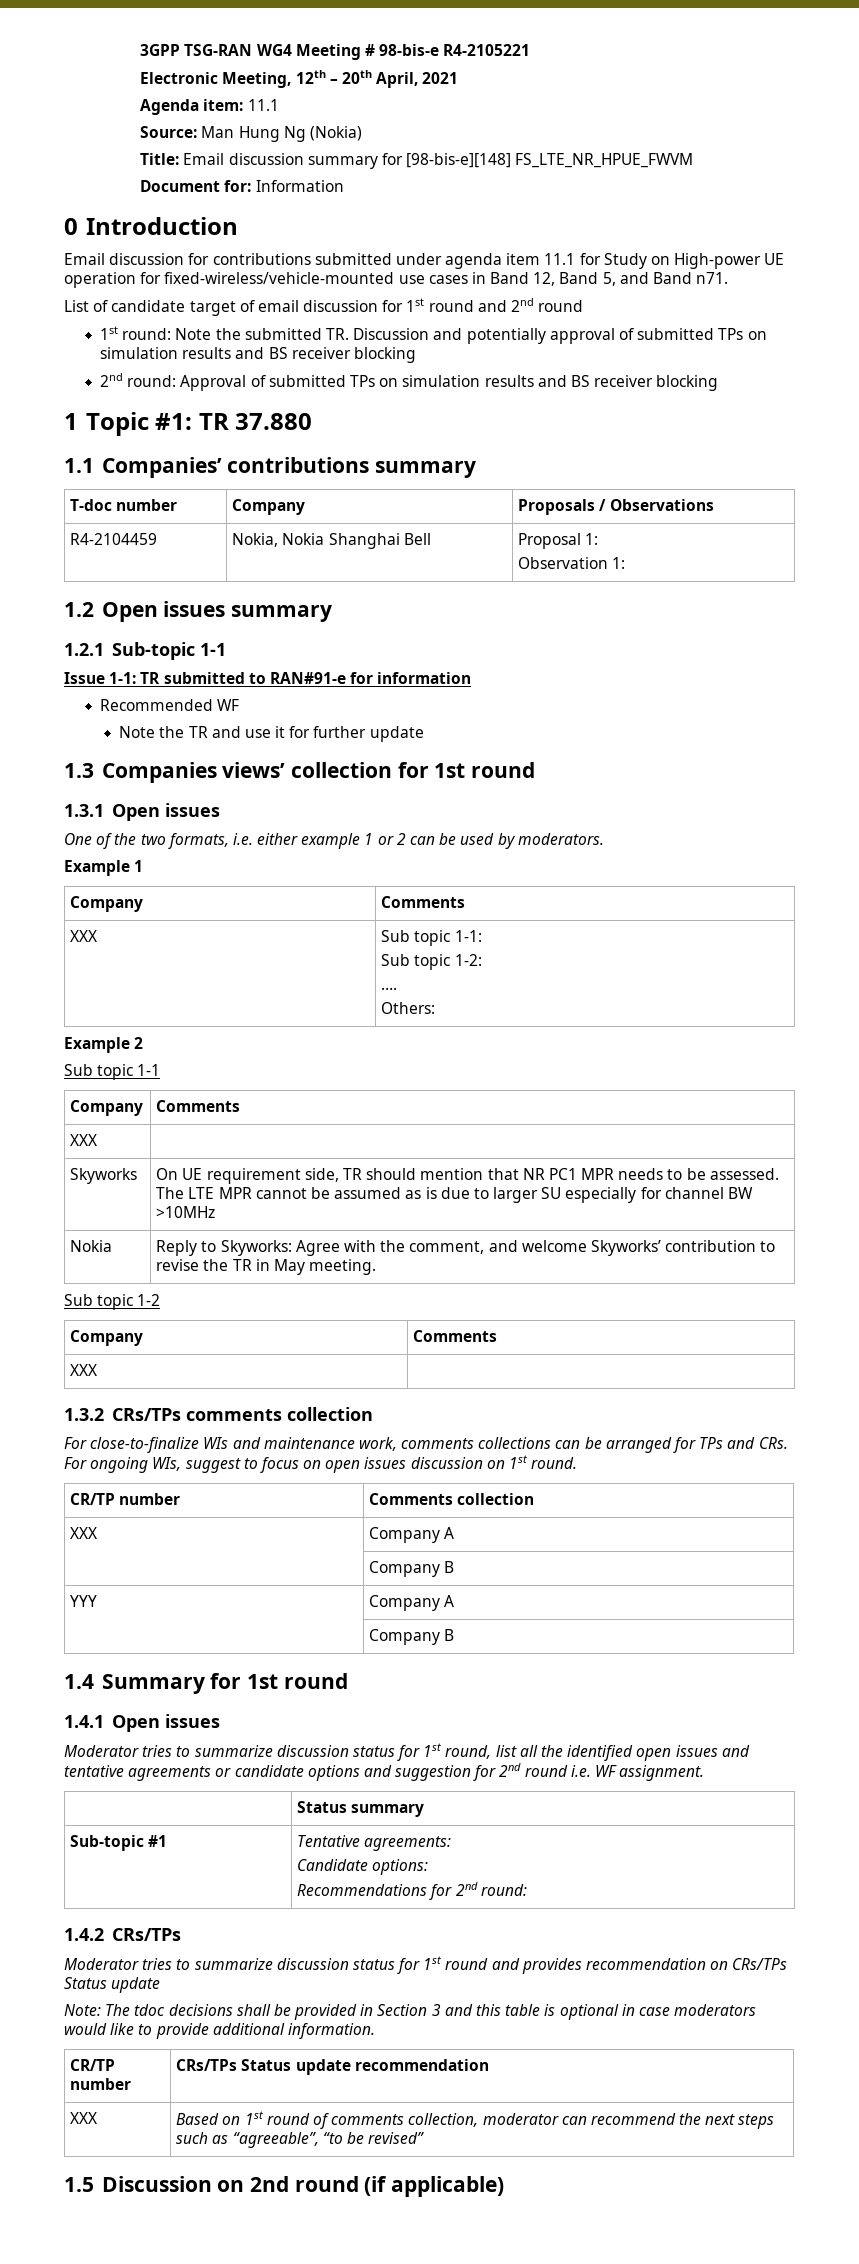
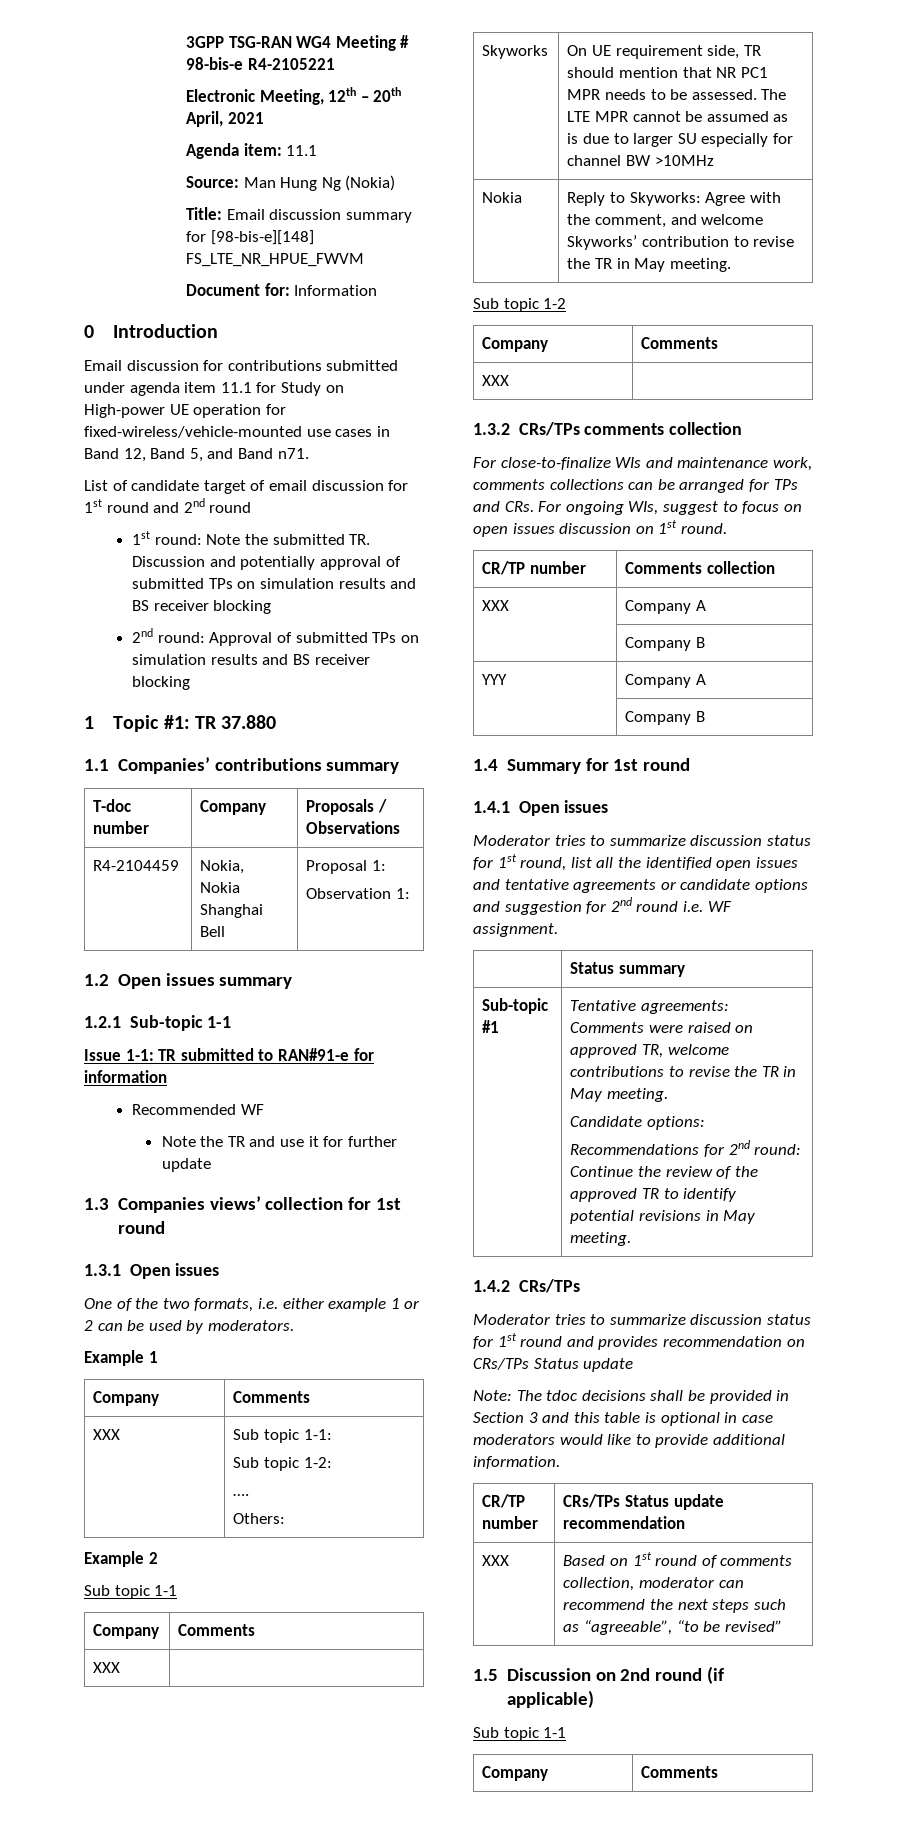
(452, 1843) none -> [570,1022,754,1033] [570,1044,729,1058] [570,1066,797,1077] [570,1088,669,1102] Comments were raised on approved TR, welcome contributions to revise the TR in May meeting.
(527, 1890) none -> [570,1166,758,1179] [570,1188,737,1202] [570,1210,756,1224] [570,1232,632,1246] Continue the review of the approved TR to identify potential revisions in May meeting.
(505, 2186) none -> [473,1727,567,1741] [482,1766,549,1781] [641,1766,719,1778] // Sub topic 1-1 // Company | Comments

